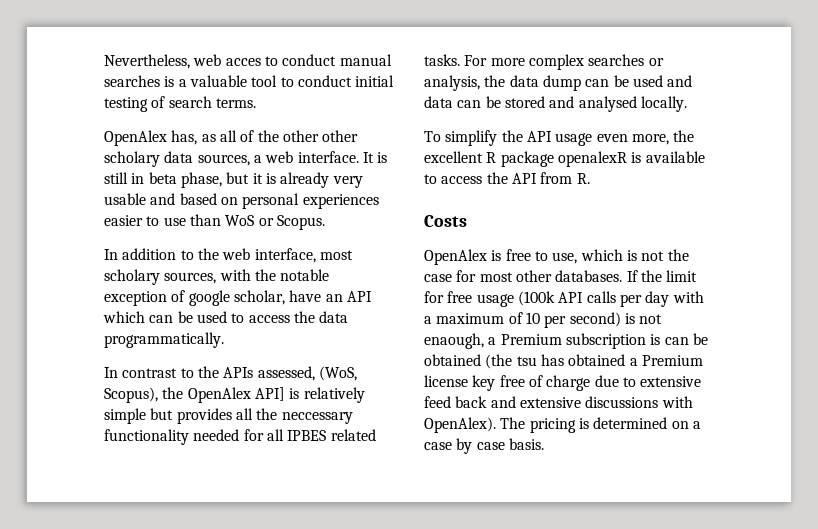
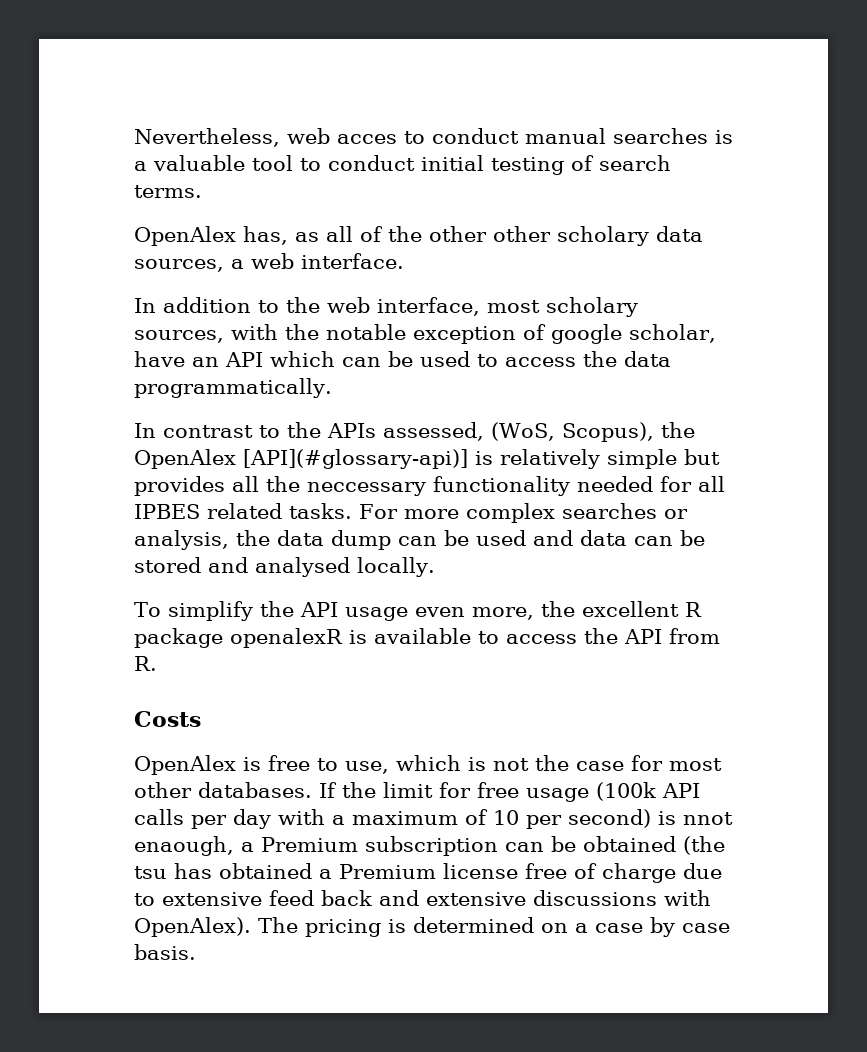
[362,152,388,163] [104,172,363,188] [104,193,379,209] [104,214,325,230] It is still in beta phase, but it is already very usable and based on personal experiences easier to use than WoS or Scopus. -> (404, 261) none
[254,387,285,401] API] -> [243,449,468,469] [API](#glossary-api)]
[639,314,663,324] not -> [683,812,733,825] nnot
[650,334,661,345] is -> (498, 846) none
[472,375,496,391] key -> (518, 871) none

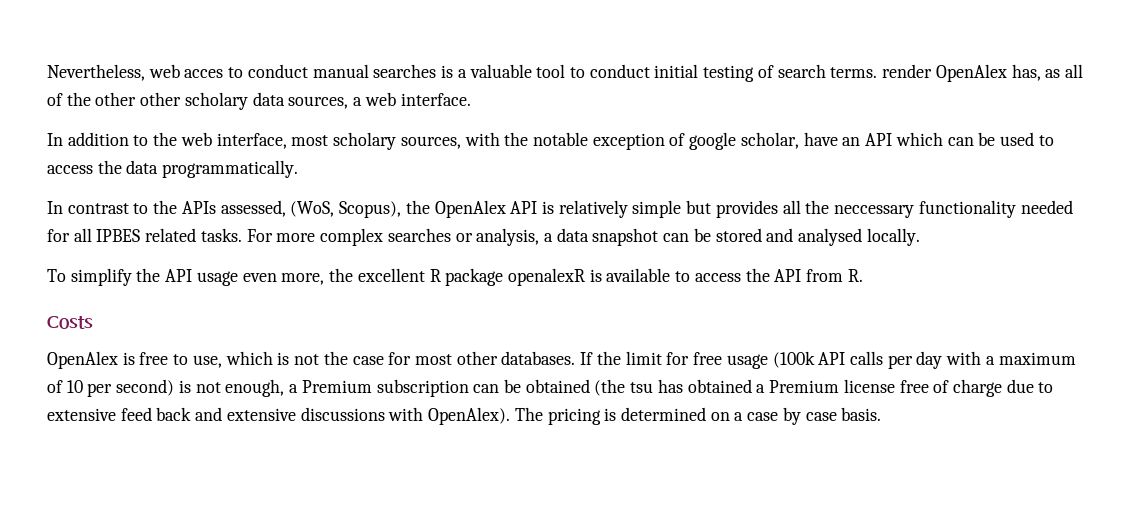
(202, 191) // -> [882,64,933,78] render
[243,449,468,469] [API](#glossary-api)] -> [510,201,538,214] API
[236,530,627,550] the data dump can be used and data -> [543,228,659,246] a data snapshot
[683,812,733,825] [134,836,234,856] nnot enaough, -> [195,379,285,397] not enough,

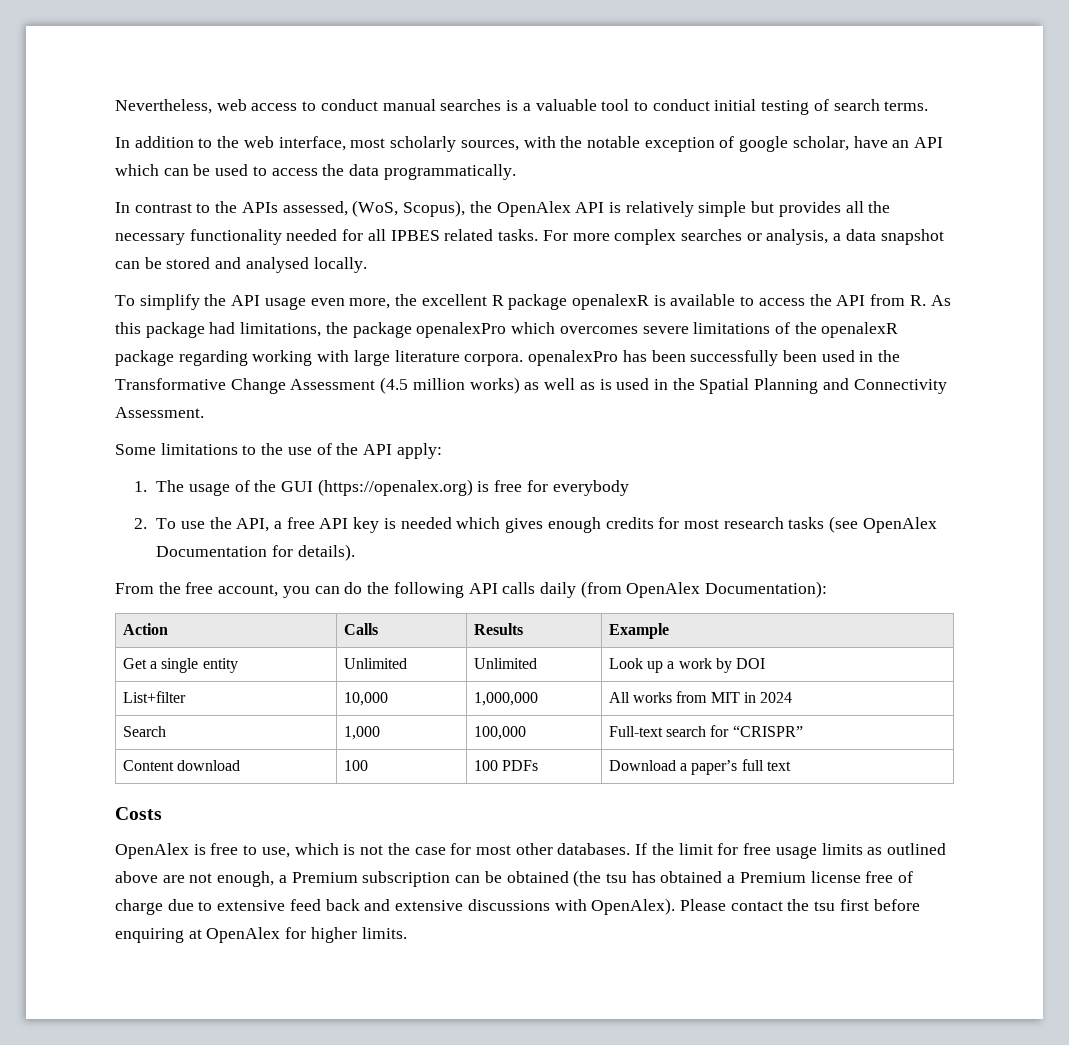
[184,69,224,78] acces -> [251,103,298,111] access
[882,64,1083,82] [47,92,471,110] render OpenAlex has, as all of the other other scholary data sources, a web interface. -> (929, 106) none
[333,132,397,150] scholary -> [390,136,457,152] scholarly
[834,205,915,218] neccessary -> [115,233,185,245] necessary
(863, 275) none -> [930,295,951,306] [115,322,899,338] [115,350,901,366] [115,377,947,394] [115,407,204,418] [115,443,442,459] [134,479,629,496] [134,516,937,533] [156,544,355,561] [115,581,828,598] [122,623,168,635] [343,623,378,635] [473,623,523,635] [608,623,669,639] [122,658,238,673] [343,658,407,669] [473,658,537,669] [608,658,766,673] [122,691,186,703] [343,692,388,706] [473,692,538,706] [608,691,793,703] [122,726,166,737] [343,726,380,740] [473,726,526,740] [608,725,803,737] [122,760,240,771] [343,760,368,771] [473,760,538,771] [608,759,791,775] As this package had limitations, the package openalexPro which overcomes severe limitations of the openalexR package regarding working with large literature corpora. openalexPro has been successfully been used in the Transformative Change Assessment (4.5 million works) as well as is used in the Spatial Planning and Connectivity Assessment. // Some limitations to the use of the API apply: // 1. The usage of the GUI (https://openalex.org) is free for everybody // 2. To use the API, a free API key is needed which gives enough credits for most research tasks (see OpenAlex Documentation for details). // From the free account, you can do the following API calls daily (from OpenAlex Documentation): // Action | Calls | Results | Example // Get a single entity | Unlimited | Unlimited | Look up a work by DOI // List+filter | 10,000 | 1,000,000 | All works from MIT in 2024 // Search | 1,000 | 100,000 | Full-text search for “CRISPR” // Content download | 100 | 100 PDFs | Download a paper’s full text
[772,351,1076,369] [47,379,191,397] (100k API calls per day with a maximum of 10 per second) is -> [821,843,946,855] [115,871,185,883] limits as outlined above are
[514,407,882,425] The pricing is determined on a case by case basis. -> [679,899,920,911] [115,927,407,943] Please contact the tsu first before enquiring at OpenAlex for higher limits.

